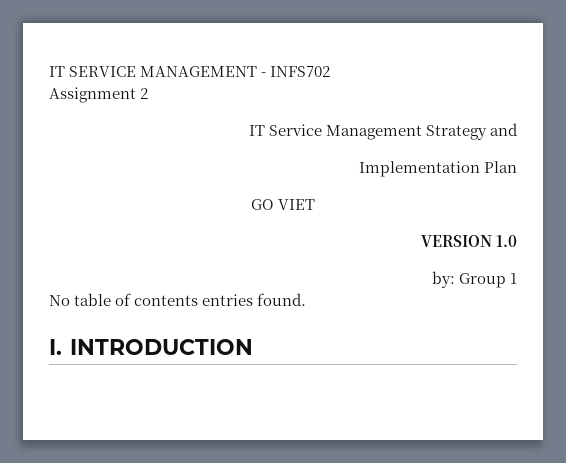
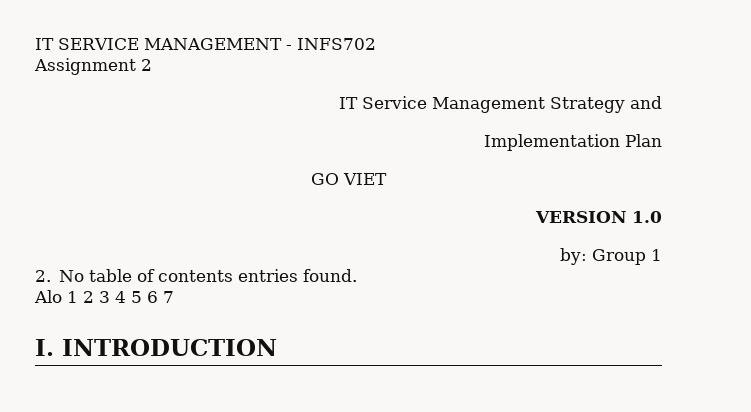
(517, 278) none -> [35,270,51,282] 2.
(307, 299) none -> [34,290,174,303] // Alo 1 2 3 4 5 6 7

